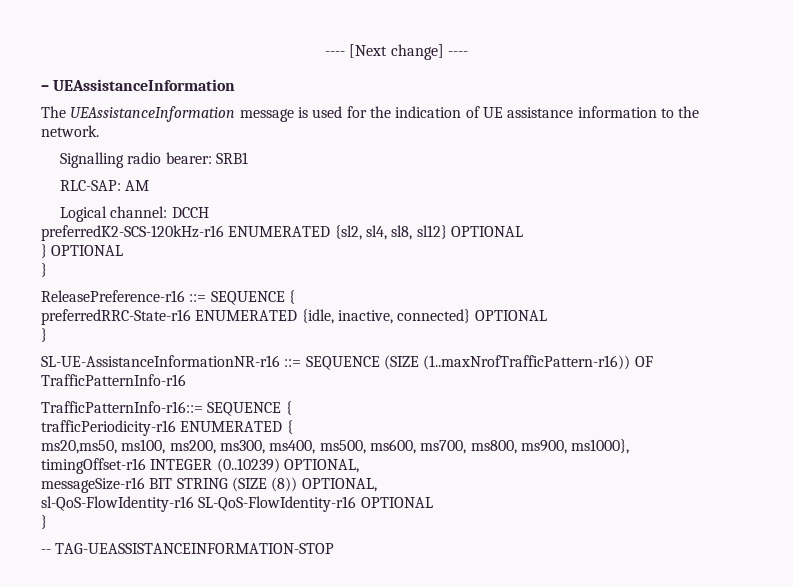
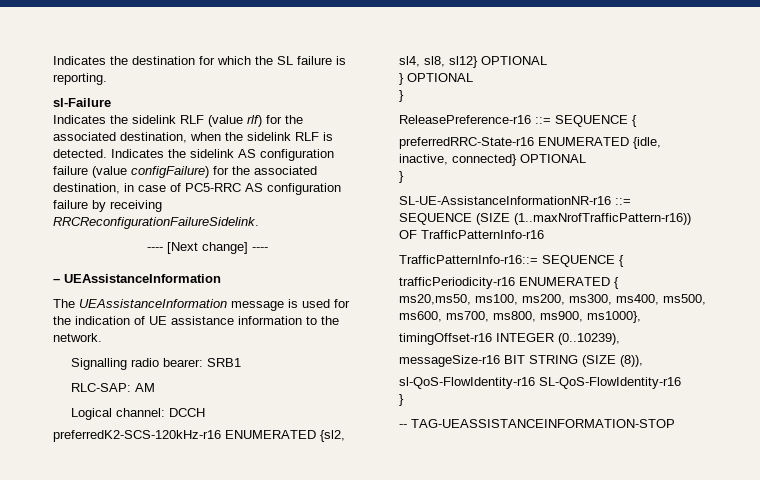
(325, 53) none -> [53,56,346,65] [53,73,107,85] [53,98,111,107] [53,115,303,127] [53,132,333,143] [53,149,334,161] [53,166,317,178] [53,183,341,195] [53,200,162,212] [53,217,259,229] Indicates the destination for which the SL failure is reporting. // sl-Failure // Indicates the sidelink RLF (value rlf) for the associated destination, when the sidelink RLF is detected. Indicates the sidelink AS configuration failure (value configFailure) for the associated destination, in case of PC5-RRC AS configuration failure by receiving RRCReconfigurationFailureSidelink. //
[216,458,359,473] (0..10239) OPTIONAL, -> [558,333,620,345] (0..10239),
[271,477,377,492] (8)) OPTIONAL, -> [620,355,643,367] (8)),
[360,497,433,508] OPTIONAL -> (681, 383) none

